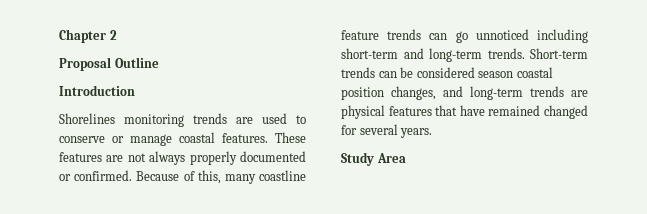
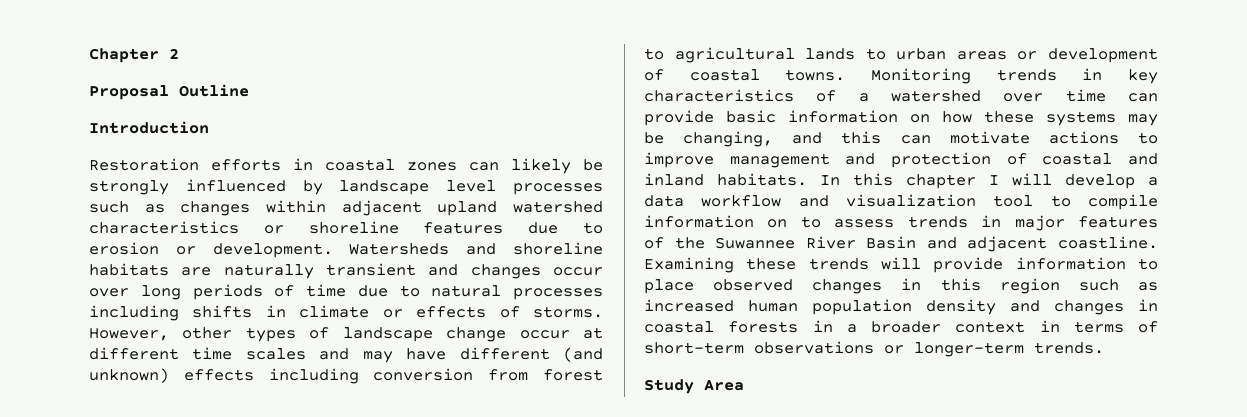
[59,113,306,127] [59,132,306,146] [59,151,306,165] [59,170,306,184] [341,29,588,43] [341,48,588,62] [341,67,553,78] [341,86,588,100] [341,105,588,119] [341,124,433,138] Shorelines monitoring trends are used to conserve or manage coastal features. These features are not always properly documented or confirmed. Because of this, many coastline feature trends can go unnoticed including short-term and long-term trends. Short-term trends can be considered season coastal position changes, and long-term trends are physical features that have remained changed for several years. -> [89,158,603,174] [89,179,603,195] [89,200,603,216] [89,221,603,234] [89,242,603,258] [89,263,603,279] [89,284,603,300] [89,305,603,321] [89,327,603,342] [89,347,603,363] [89,368,603,384] [644,47,1158,63] [644,68,1158,84] [644,89,1158,102] [644,110,1158,126] [644,131,1158,147] [644,152,1158,168] [644,173,1158,189] [644,194,1158,210] [644,215,1158,231] [644,236,1158,252] [644,257,1158,273] [644,278,1158,294] [644,299,1158,315] [644,320,1158,333] [644,341,1104,357] Restoration efforts in coastal zones can likely be strongly influenced by landscape level processes such as changes within adjacent upland watershed characteristics or shoreline features due to erosion or development. Watersheds and shoreline habitats are naturally transient and changes occur over long periods of time due to natural processes including shifts in climate or effects of storms. However, other types of landscape change occur at different time scales and may have different (and unknown) effects including conversion from forest to agricultural lands to urban areas or development of coastal towns. Monitoring trends in key characteristics of a watershed over time can provide basic information on how these systems may be changing, and this can motivate actions to improve management and protection of coastal and inland habitats. In this chapter I will develop a data workflow and visualization tool to compile information on to assess trends in major features of the Suwannee River Basin and adjacent coastline. Examining these trends will provide information to place observed changes in this region such as increased human population density and changes in coastal forests in a broader context in terms of short-term observations or longer-term trends.

